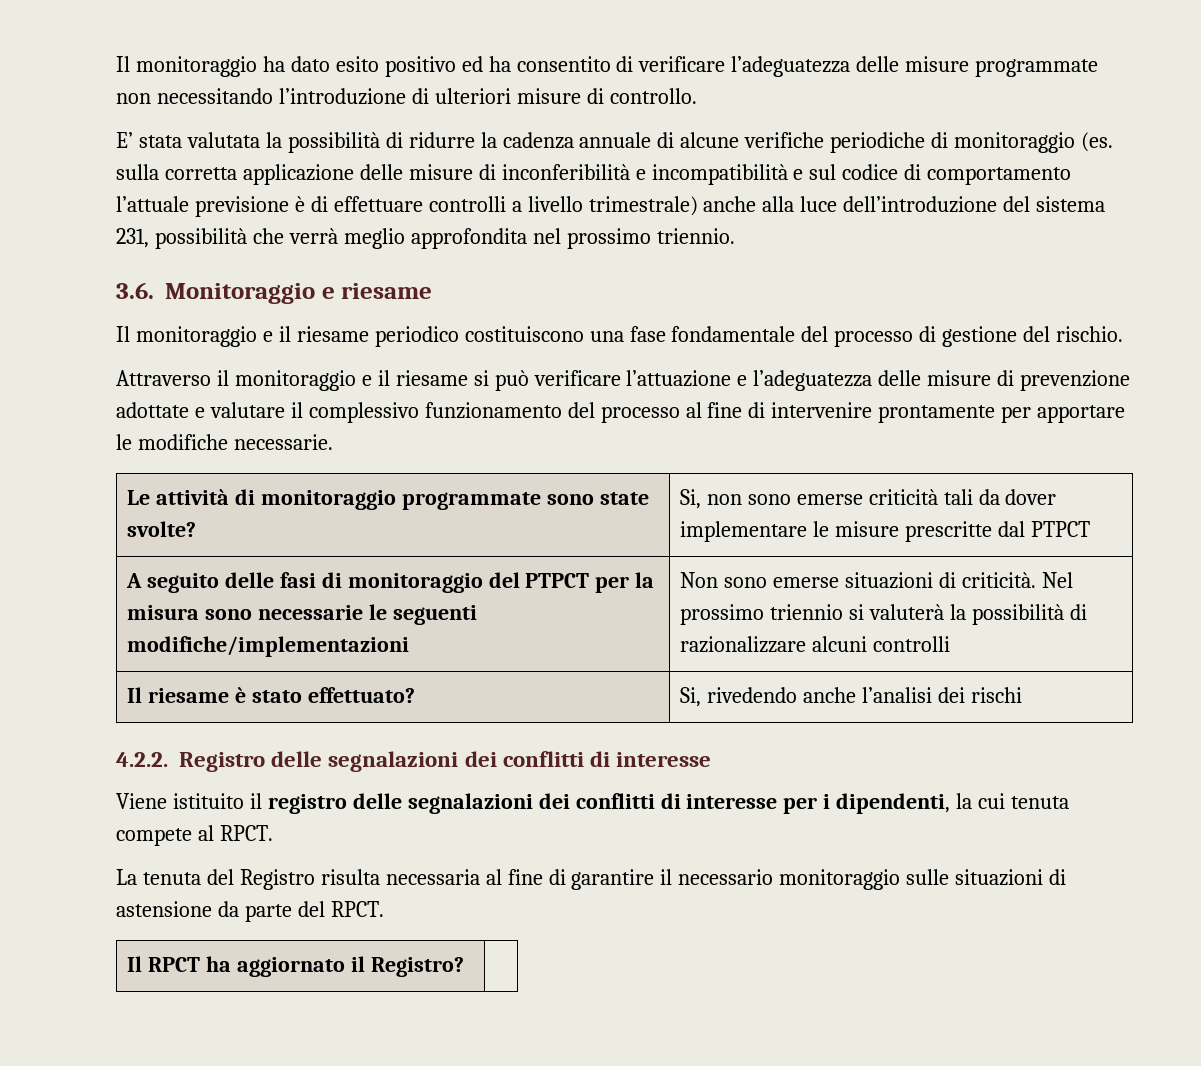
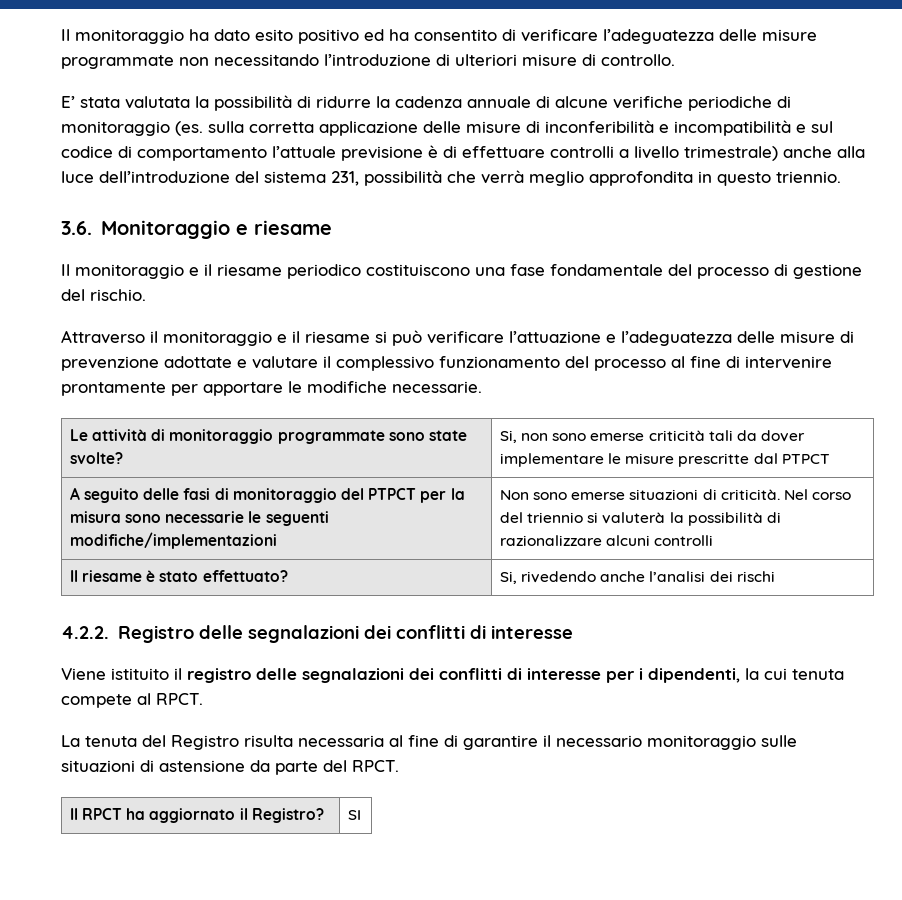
[532,228,651,249] nel prossimo -> [698,171,771,186] in questo
[679,604,764,625] prossimo -> [812,492,852,500] [499,512,523,523] corso del
(464, 967) none -> [347,810,361,820] SI

